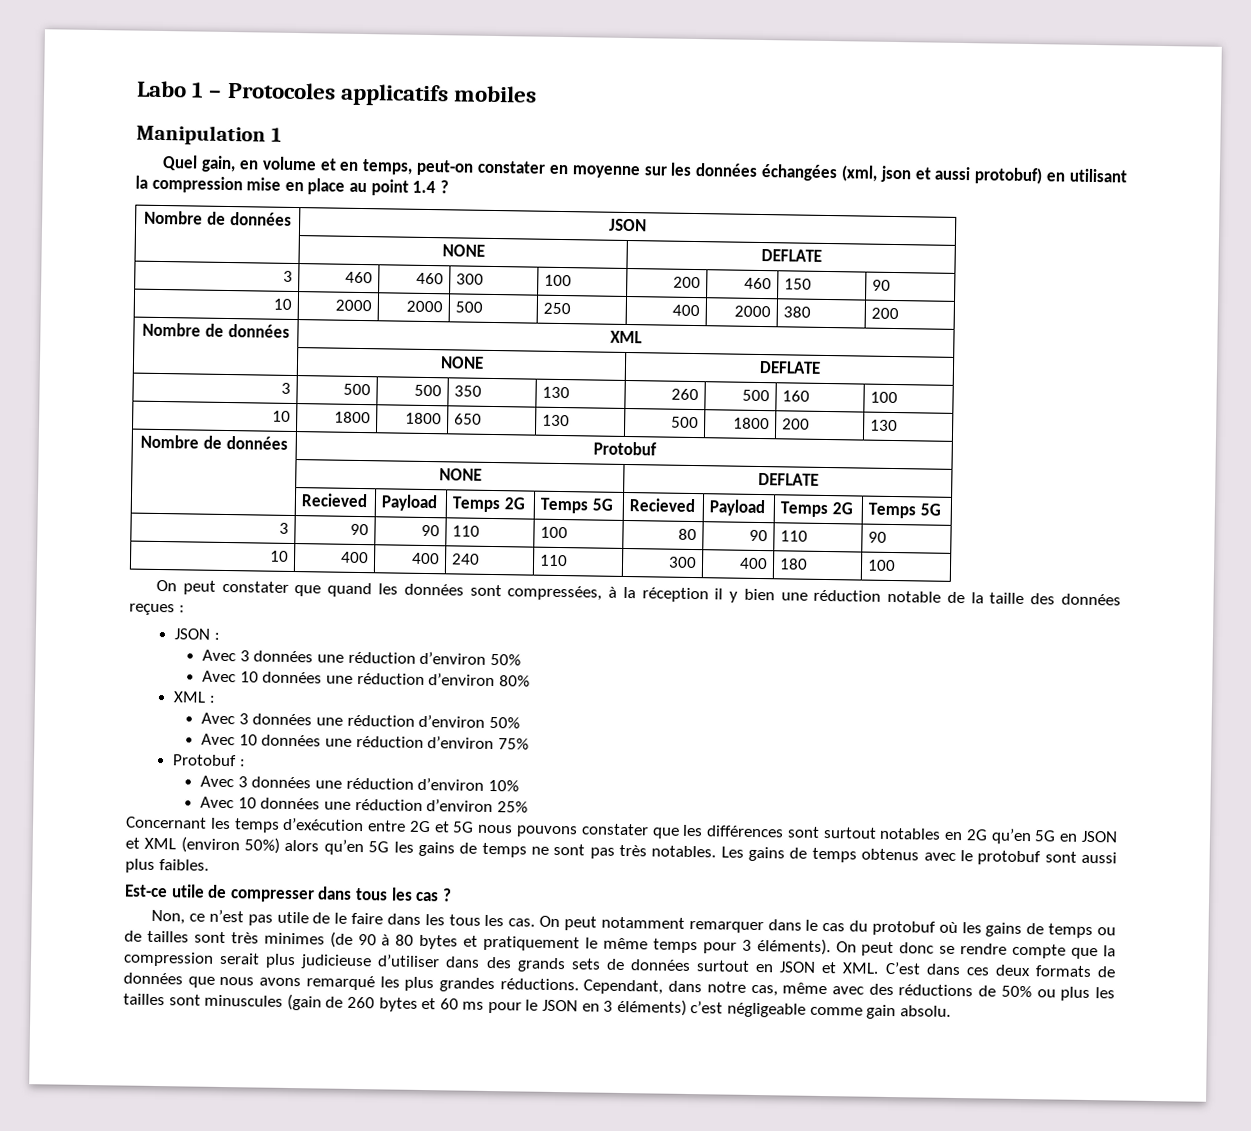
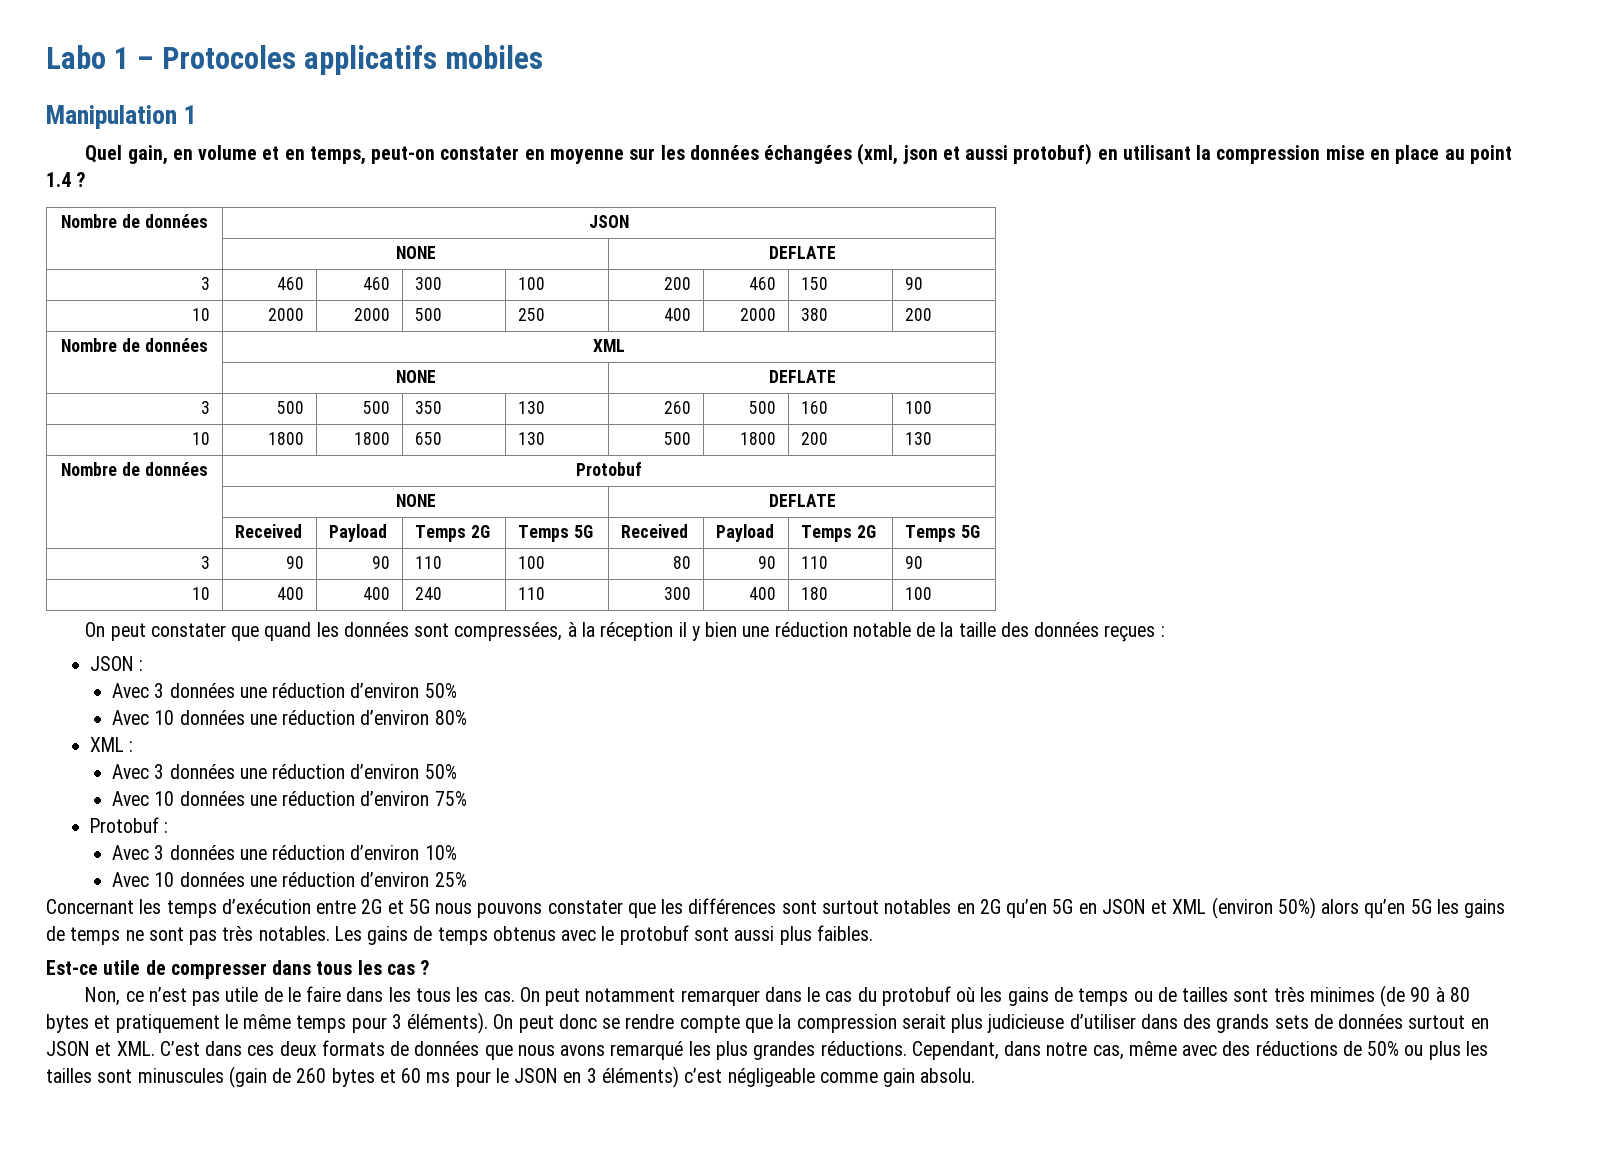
[301,493,369,508] Recieved -> [235,524,303,538] Received
[629,498,697,513] Recieved -> [621,524,689,538] Received

